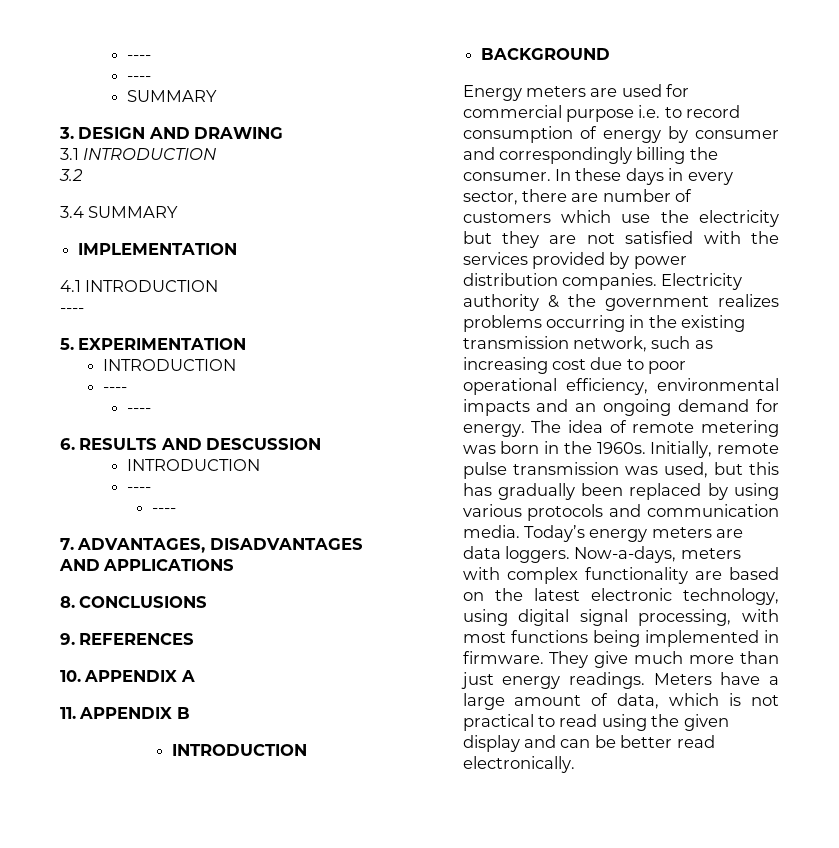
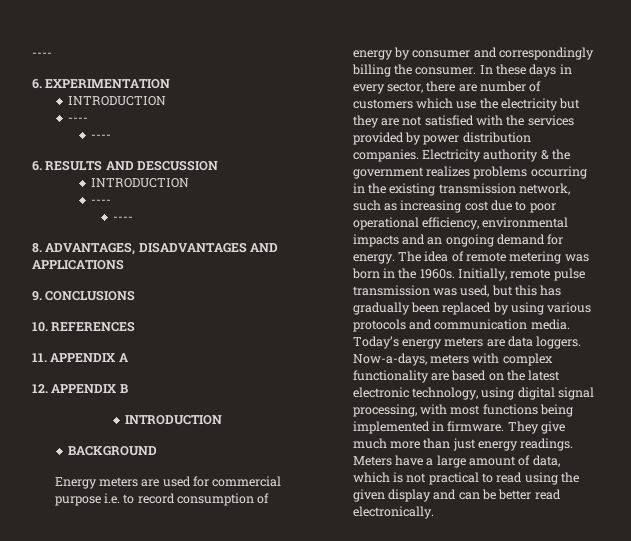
[127,55,152,60] [127,76,152,81] [127,90,218,102] [59,127,284,139] [60,148,217,160] [59,169,83,181] [60,206,179,218] [78,243,238,255] [60,280,219,292] [60,308,84,313] [60,338,74,350] ---- // ---- // SUMMARY // 3. DESIGN AND DRAWING // 3.1 INTRODUCTION // 3.2 // 3.4 SUMMARY // IMPLEMENTATION // 4.1 INTRODUCTION // ---- // 5. -> [32,52,52,57] [32,79,42,89] ---- // 6.
[60,538,74,550] 7. -> [32,243,42,253] 8.
[60,596,75,608] 8. -> [32,291,42,301] 9.
[60,633,75,645] 9. -> [32,322,48,332] 10.
[60,670,81,682] 10. -> [32,353,47,362] 11.
[60,707,76,719] 11. -> [32,384,48,393] 12.

